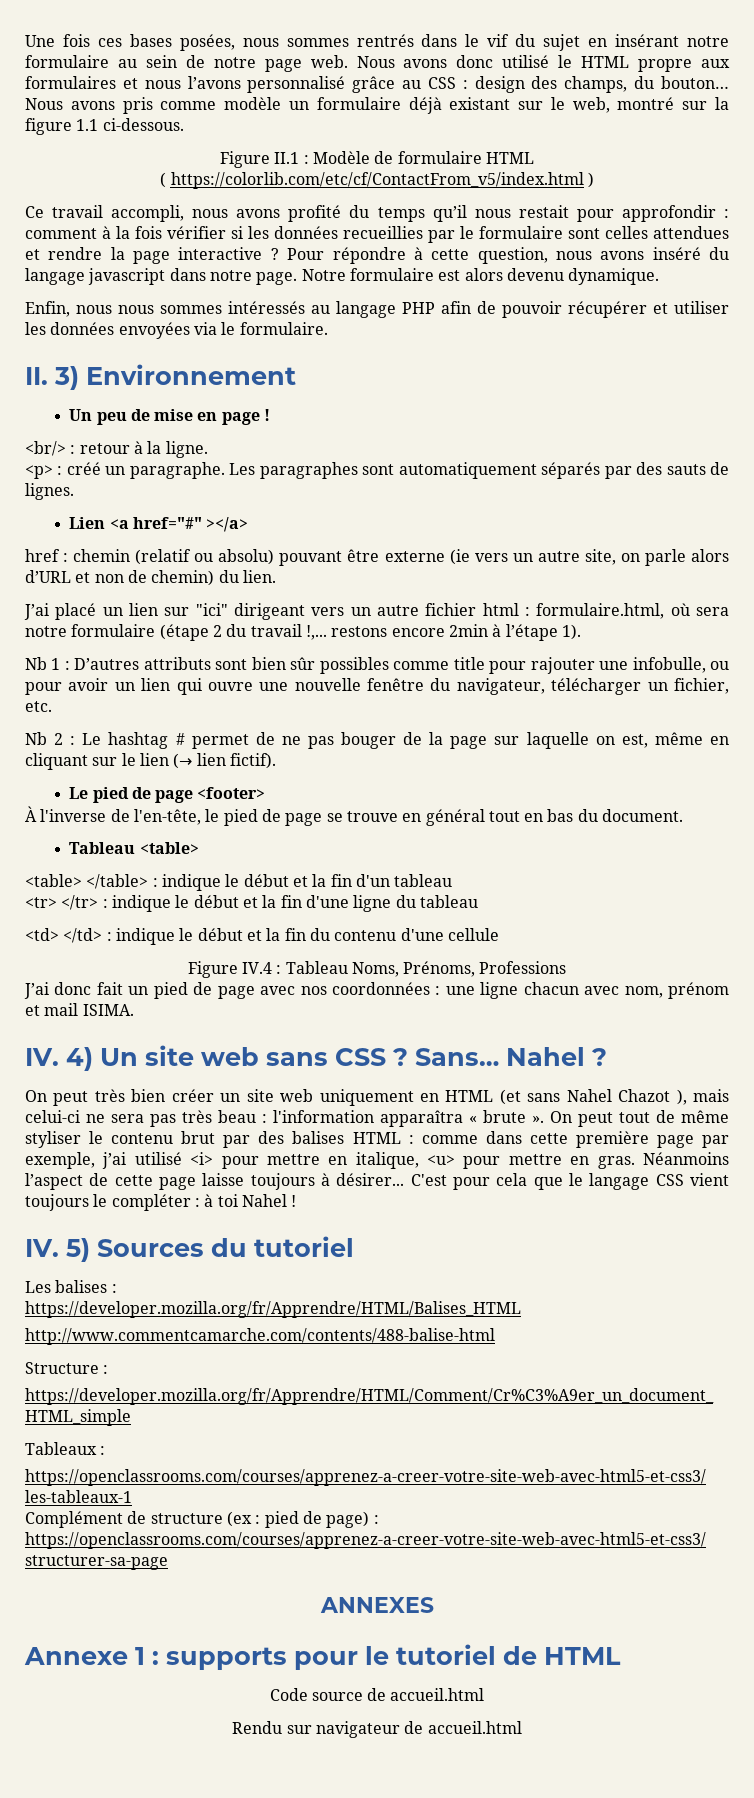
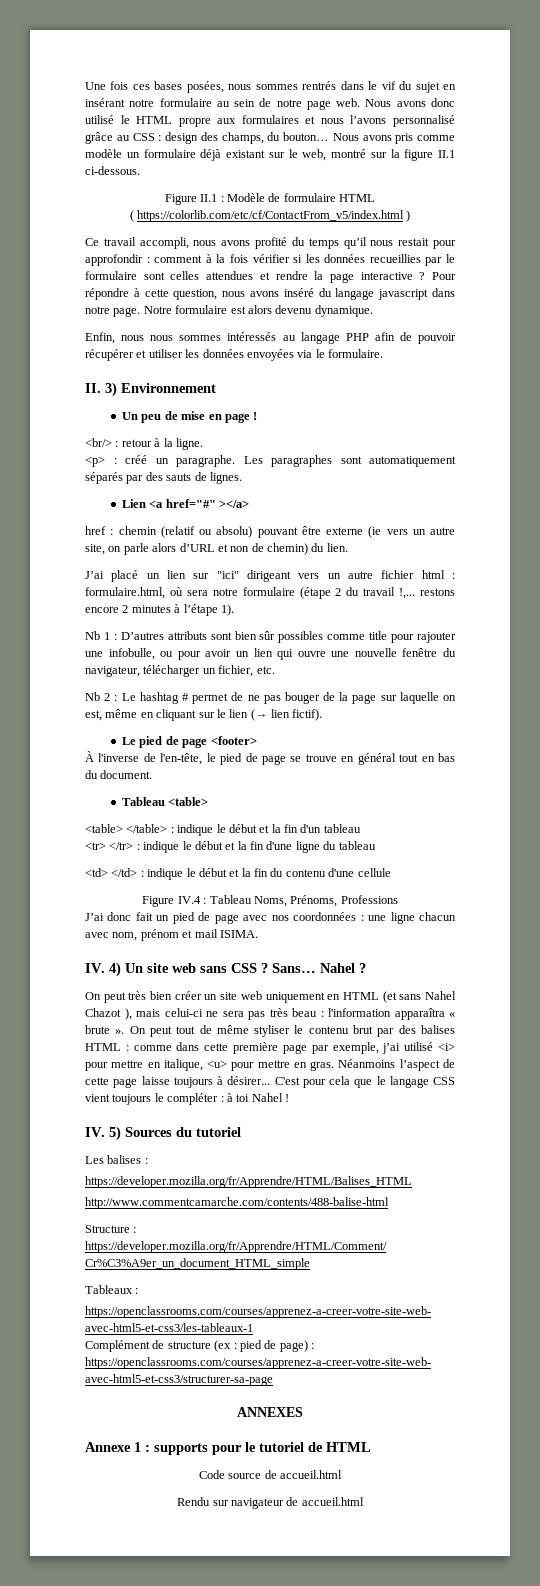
[76,119,99,131] 1.1 -> [438,150,455,158] II.1
[448,624,488,637] 2min -> [122,605,171,613] 2 minutes

